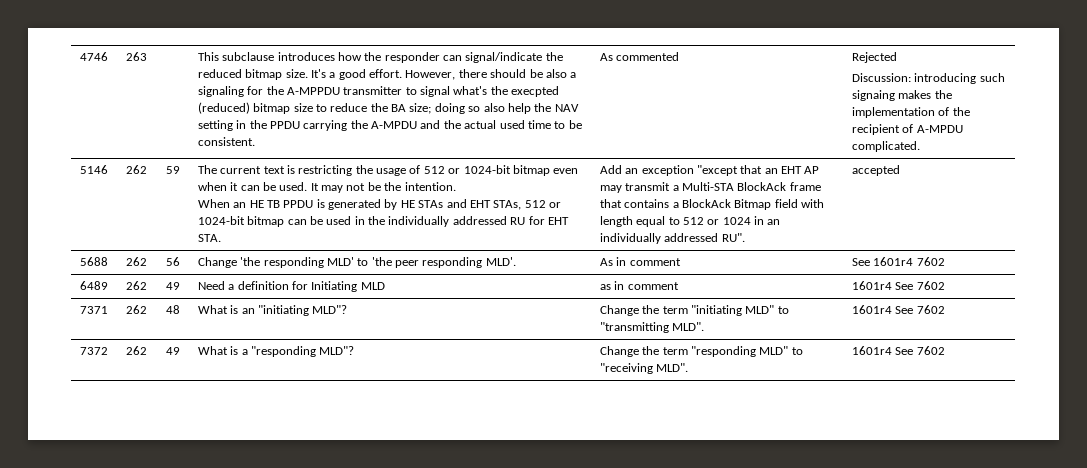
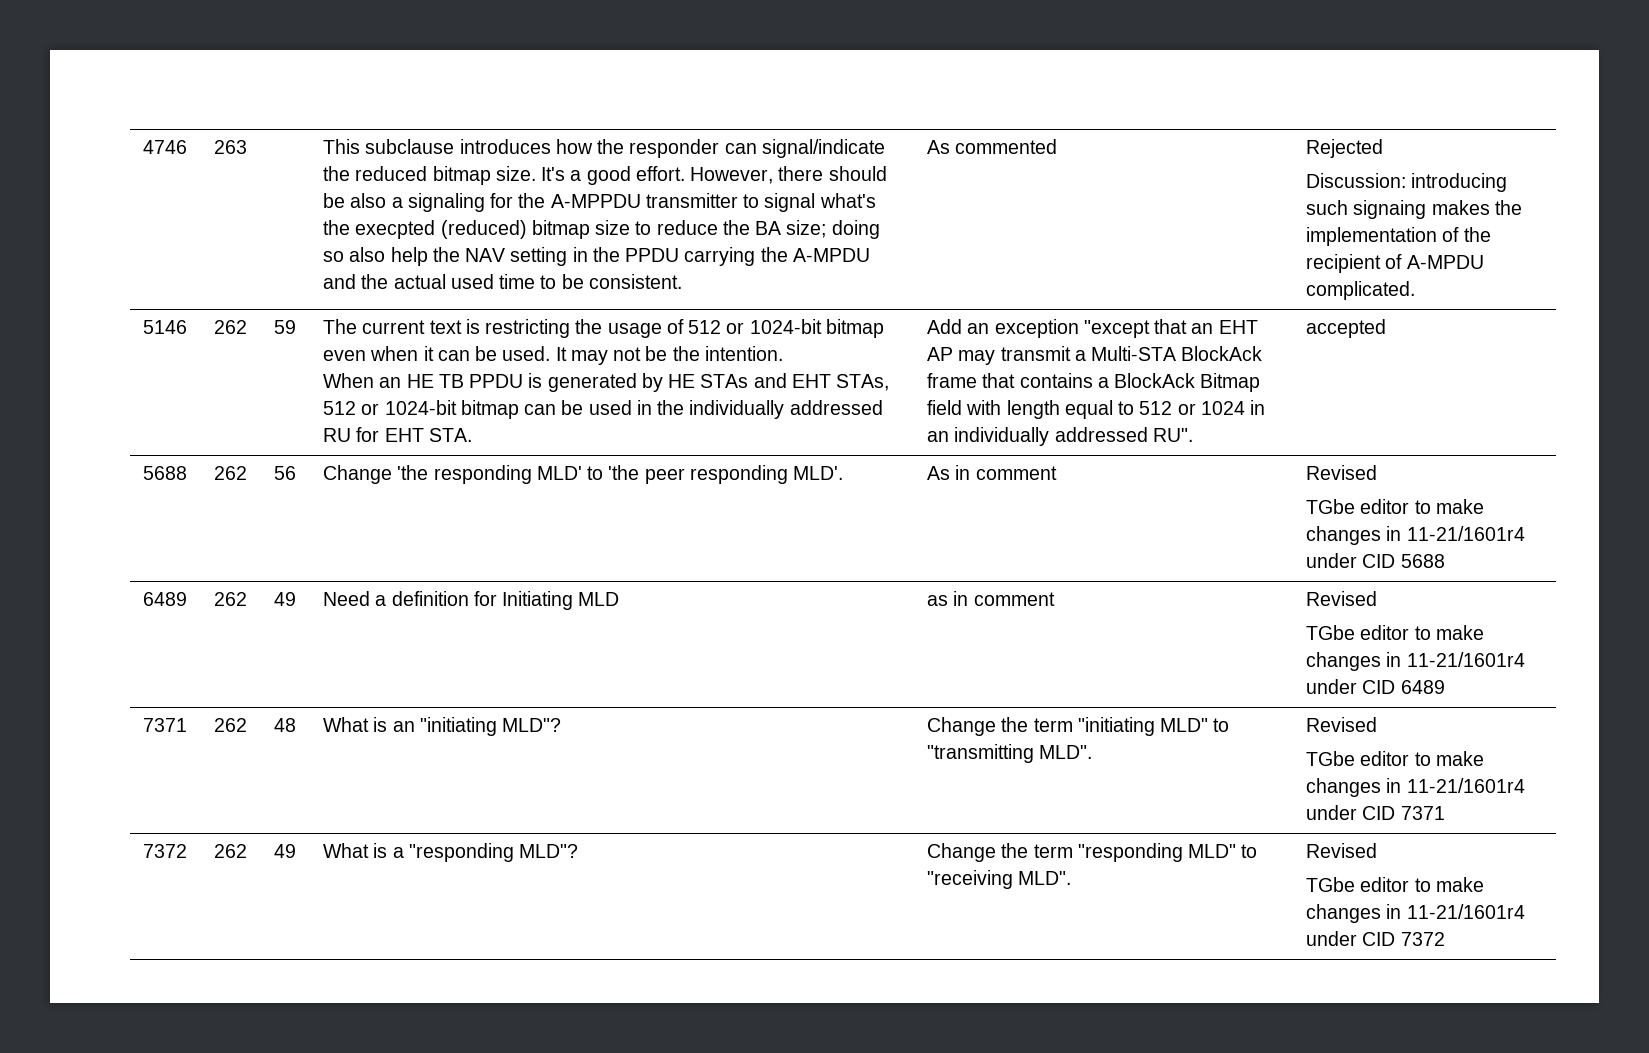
[851,257,945,266] See 1601r4 7602 -> [1306,465,1378,480] [1306,499,1484,514] [1306,526,1525,545] [1306,553,1445,568] Revised // TGbe editor to make changes in 11-21/1601r4 under CID 5688
[851,281,945,290] 1601r4 See 7602 -> [1306,591,1378,606] [1306,625,1484,640] [1306,652,1525,671] [1306,679,1445,694] Revised // TGbe editor to make changes in 11-21/1601r4 under CID 6489
[851,305,945,314] 1601r4 See 7602 -> [1306,717,1378,732] [1306,751,1484,766] [1306,778,1525,797] [1306,805,1445,820] Revised // TGbe editor to make changes in 11-21/1601r4 under CID 7371
[851,346,945,355] 1601r4 See 7602 -> [1306,843,1378,858] [1306,877,1484,892] [1306,904,1525,923] [1306,931,1445,946] Revised // TGbe editor to make changes in 11-21/1601r4 under CID 7372

